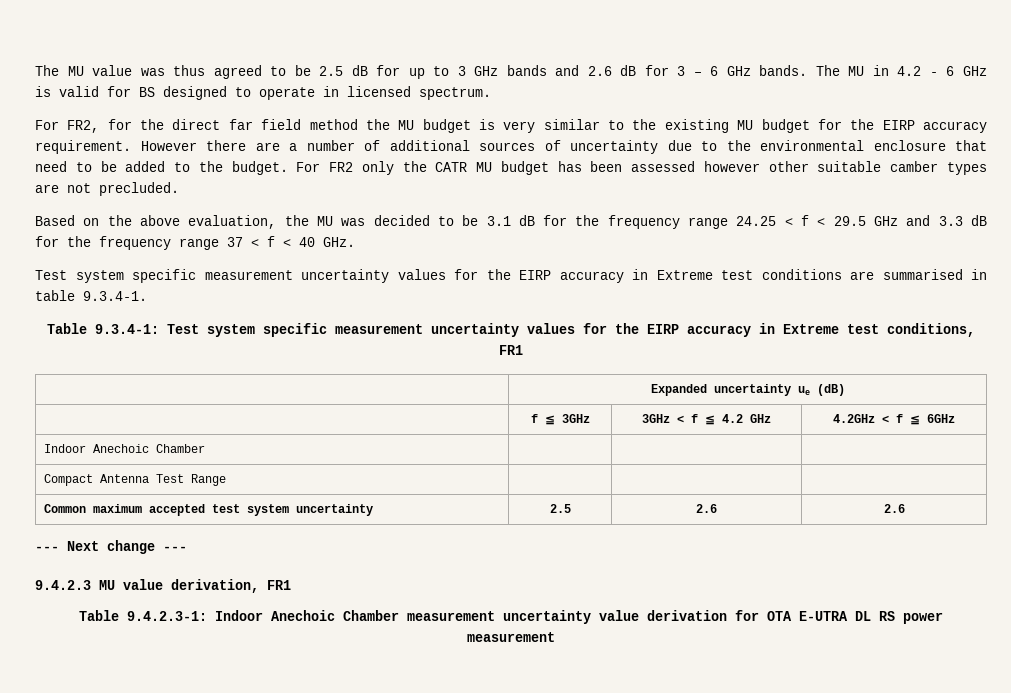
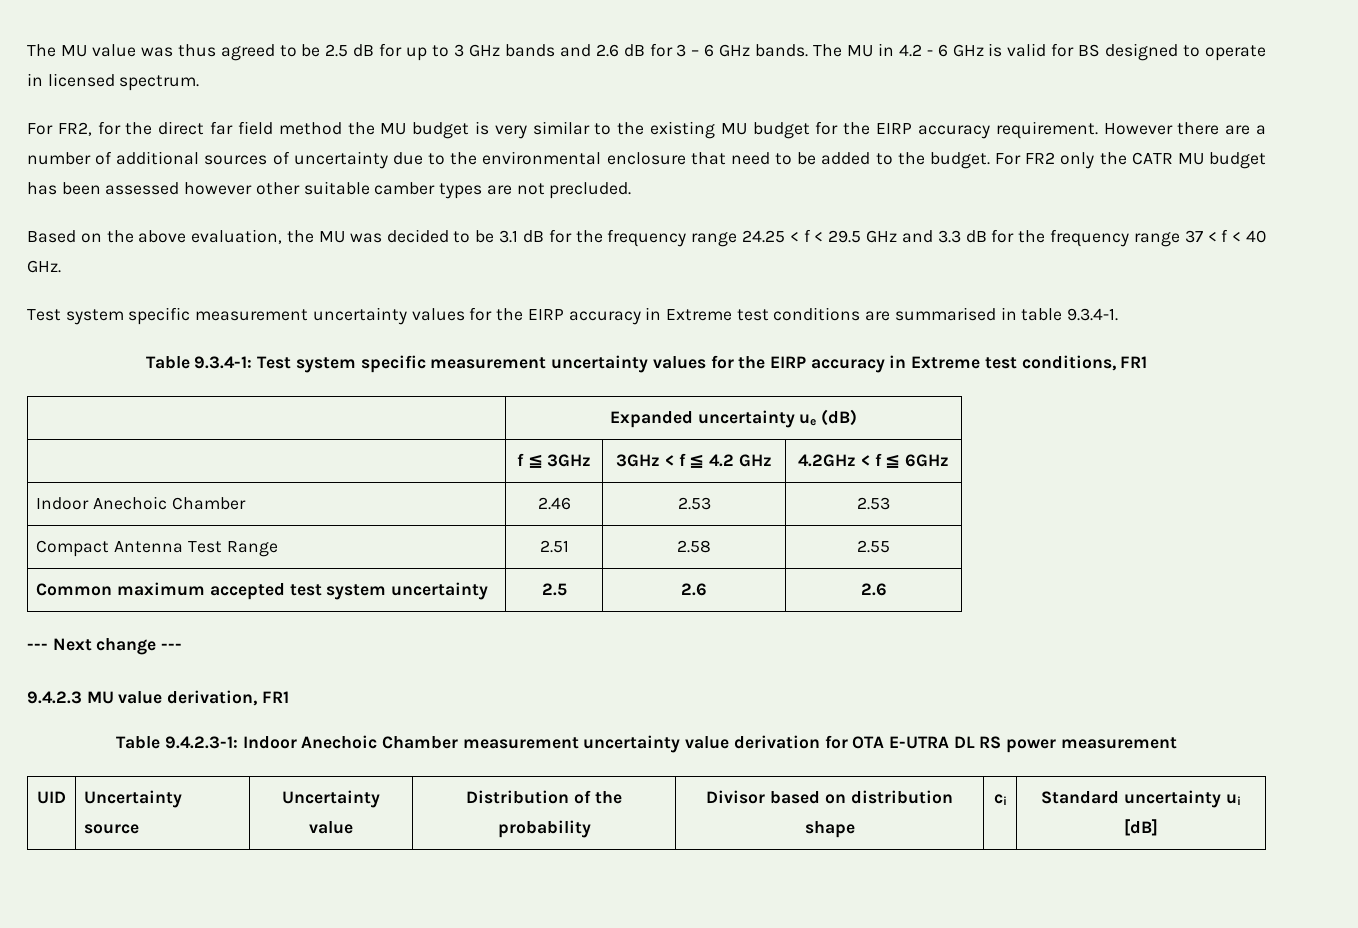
(206, 448) | | -> [537,497,571,510] [677,497,711,510] [857,497,890,510] 2.46 | 2.53 | 2.53
(227, 480) | | -> [539,540,569,553] [677,540,711,553] [857,540,890,553] 2.51 | 2.58 | 2.55
(555, 637) none -> [37,791,66,804] [84,790,183,808] [84,824,140,834] [282,790,380,808] [309,821,353,834] [466,790,622,804] [497,820,591,838] [706,790,953,804] [804,821,855,838] [993,794,1007,805] [1041,790,1241,808] [1124,819,1158,836] // UID | Uncertainty source | Uncertainty value | Distribution of the probability | Divisor based on distribution shape | ci | Standard uncertainty ui [dB]

